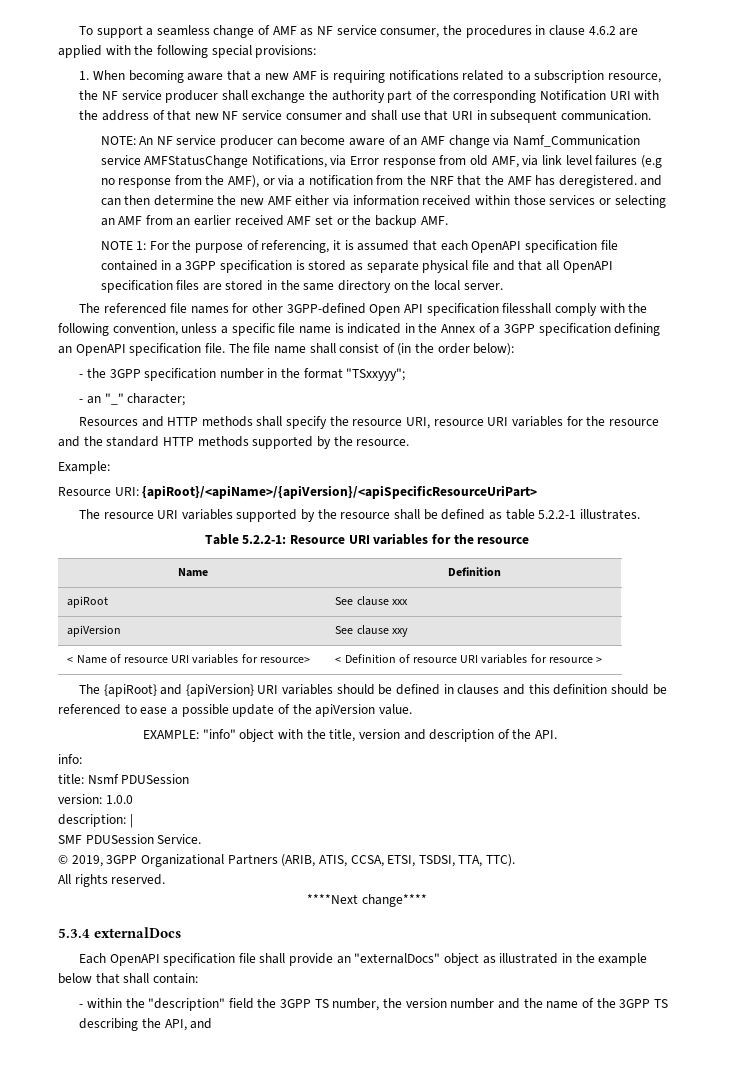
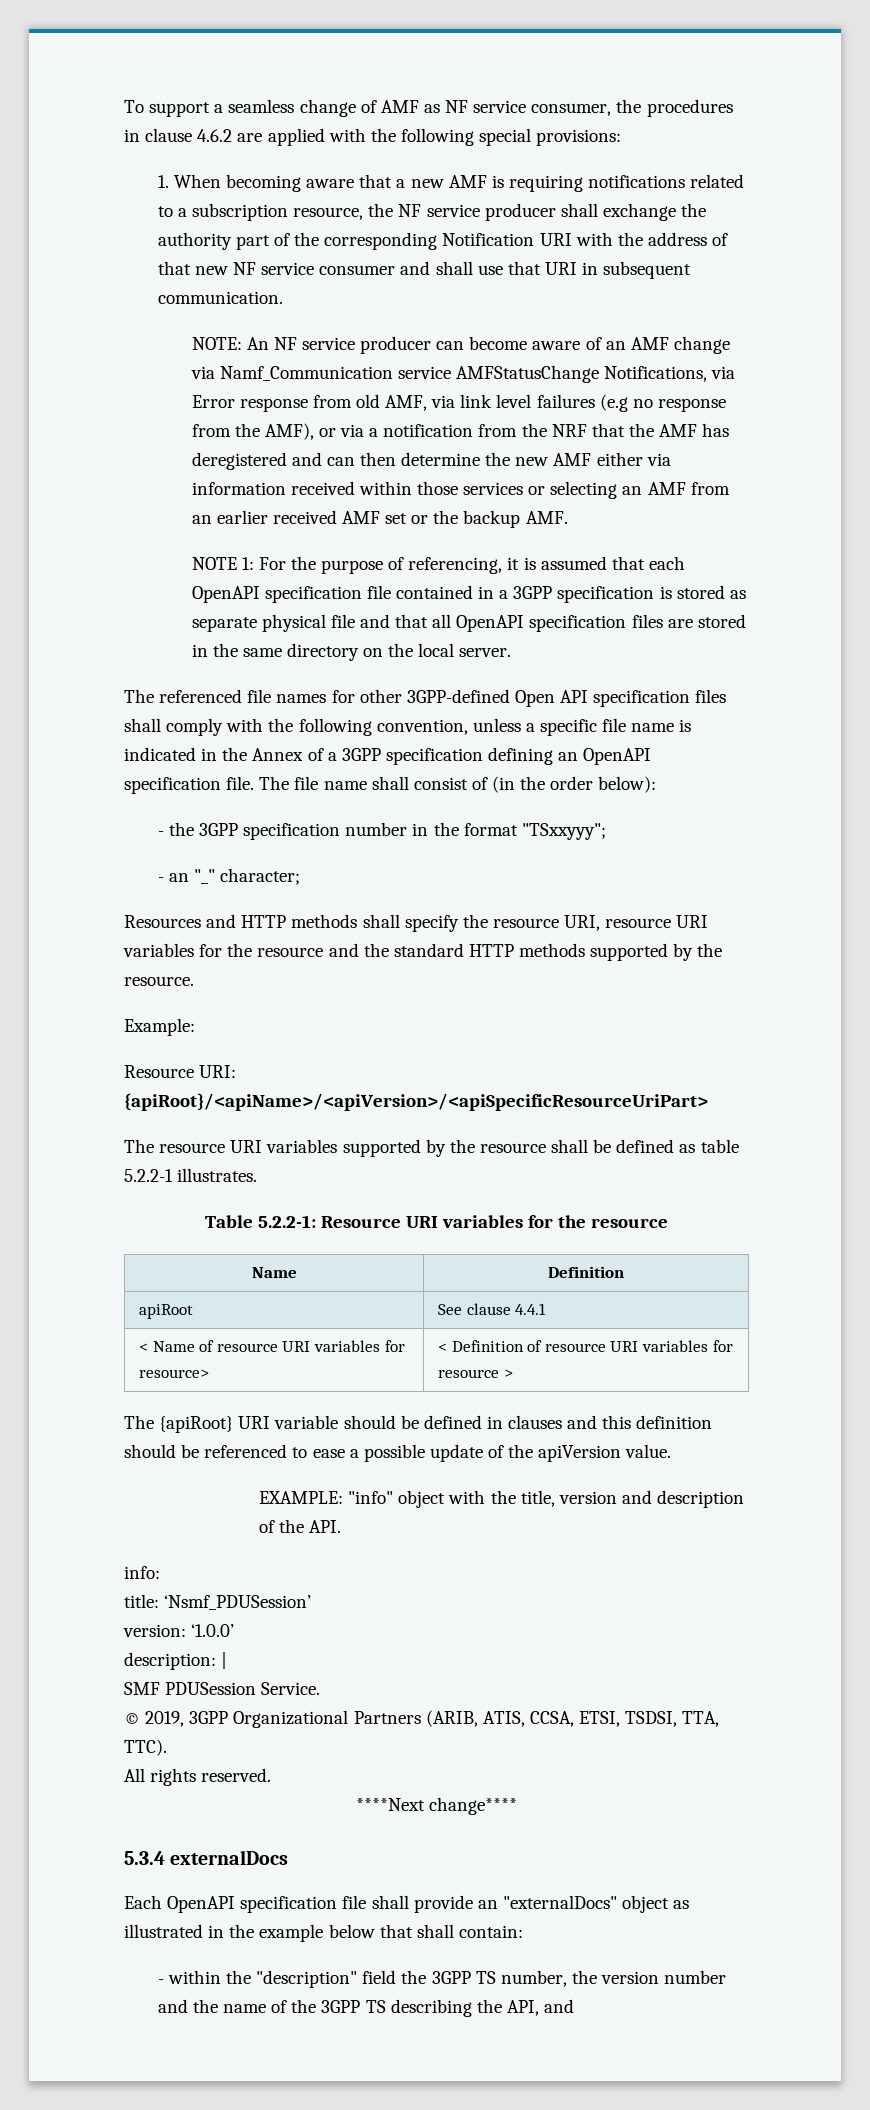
[558,175,637,188] deregistered. -> [191,452,287,470] deregistered
[502,303,552,314] filesshall -> [695,689,727,703] [124,718,161,732] files shall
[142,485,538,499] {apiRoot}/<apiName>/{apiVersion}/<apiSpecificResourceUriPart> -> [124,1093,708,1111] {apiRoot}/<apiName>/<apiVersion>/<apiSpecificResourceUriPart>
[391,599,408,605] [67,625,122,637] [335,625,408,637] xxx // apiVersion | See clause xxy -> [515,1303,547,1315] 4.4.1
[160,684,334,697] and {apiVersion} URI variables -> [238,1415,339,1429] URI variable
[87,774,190,784] Nsmf PDUSession -> [164,1595,312,1610] ‘Nsmf_PDUSession’
[105,795,133,804] 1.0.0 -> [191,1624,235,1637] ‘1.0.0’

